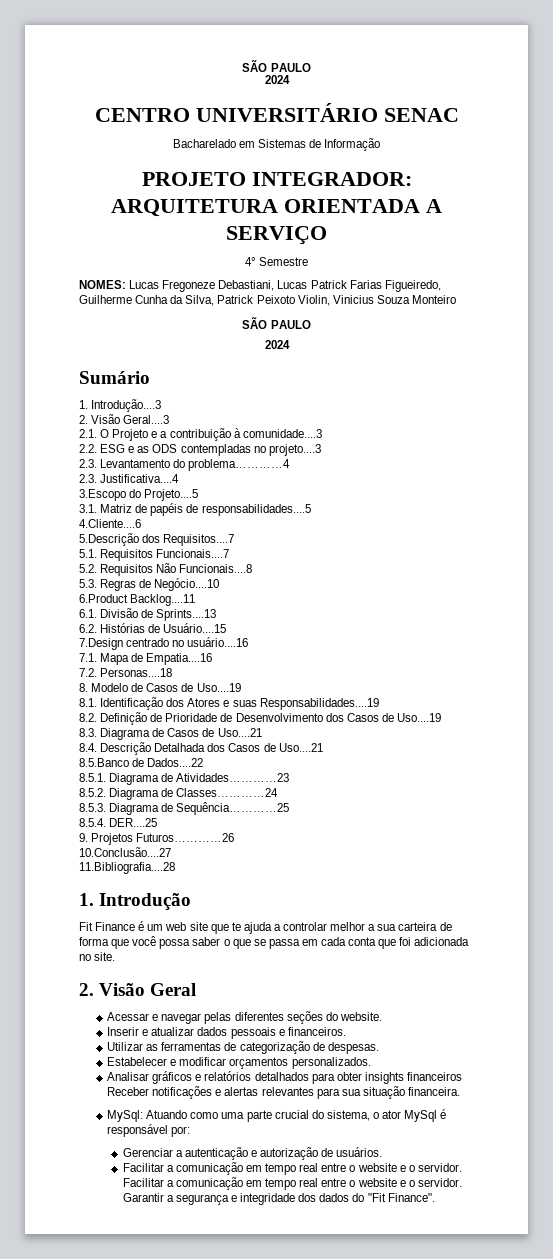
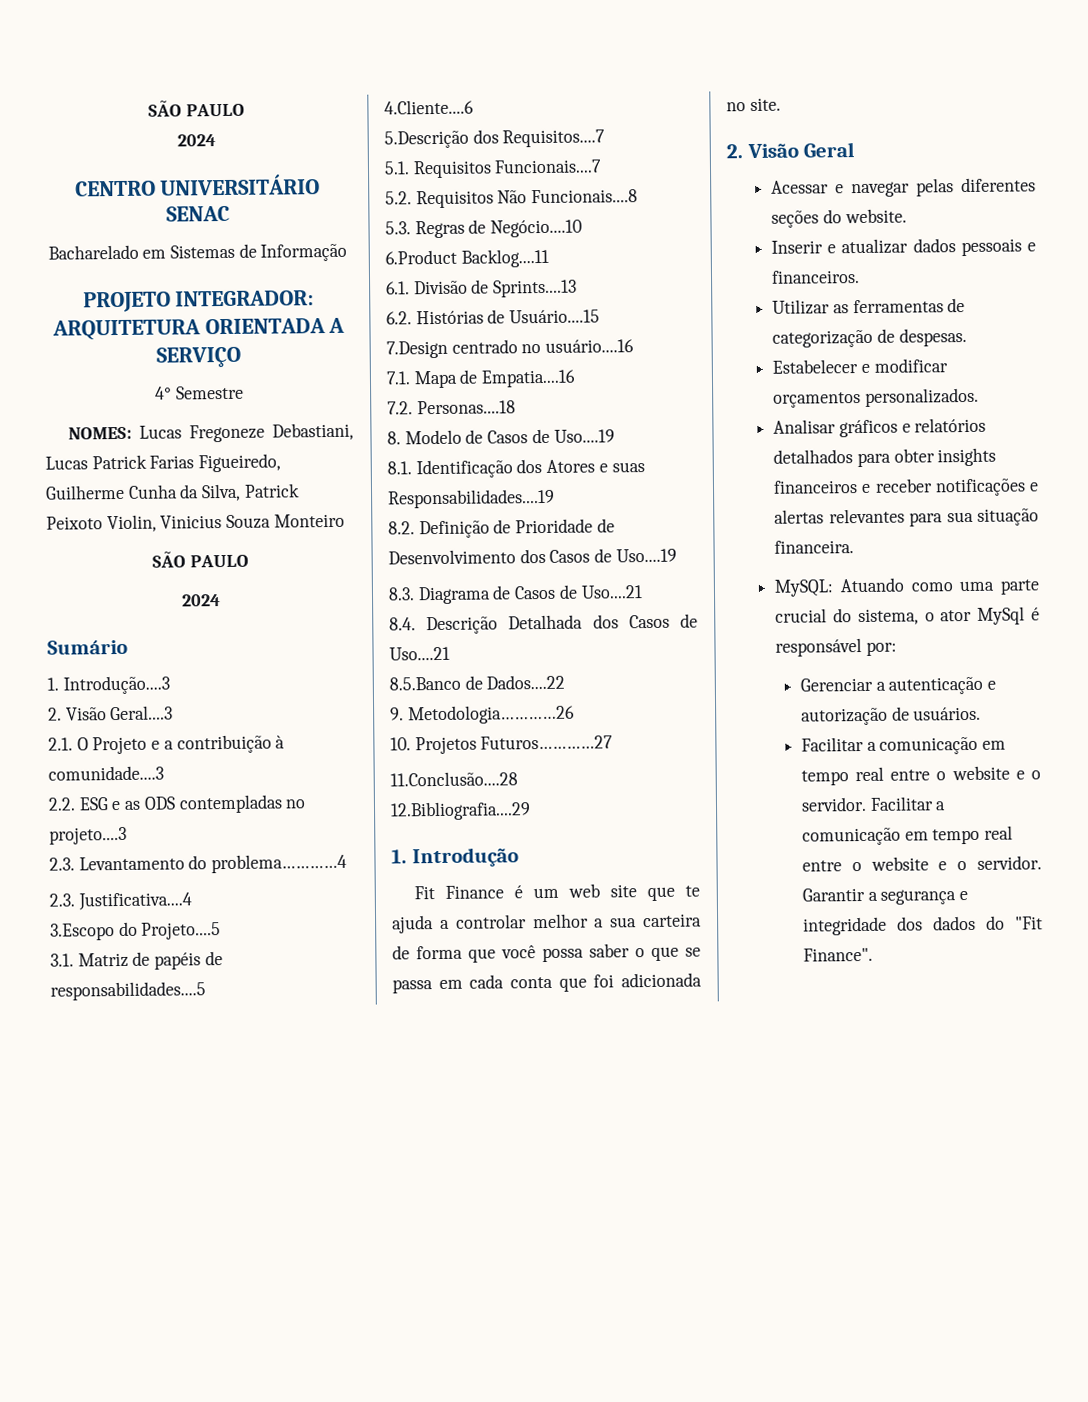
[79,773,290,785] [79,788,279,800] [79,802,290,815] [79,818,158,827] [79,833,235,845] [79,847,171,857] [79,862,175,874] 8.5.1. Diagrama de Atividades…………23 // 8.5.2. Diagrama de Classes…………24 // 8.5.3. Diagrama de Sequência…………25 // 8.5.4. DER....25 // 9. Projetos Futuros…………26 // 10.Conclusão....27 // 11.Bibliografia....28 -> [390,704,575,725] [390,735,614,755] [390,771,518,787] [390,801,531,821] 9. Metodologia…………26 // 10. Projetos Futuros…………27 // 11.Conclusão....28 // 12.Bibliografia....29
[107,1087,150,1096] Receber -> [861,478,933,493] e receber
[107,1110,144,1122] MySql: -> [774,579,835,597] MySQL:

